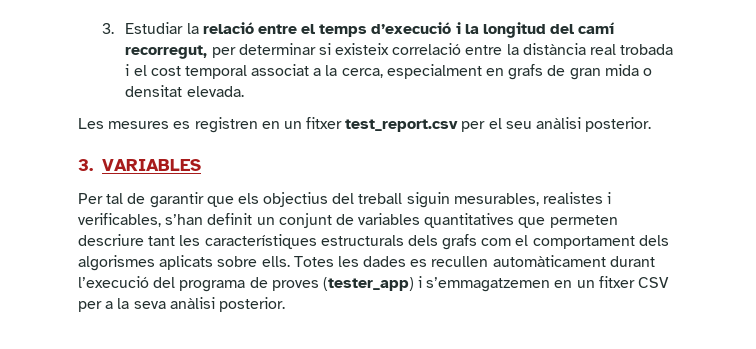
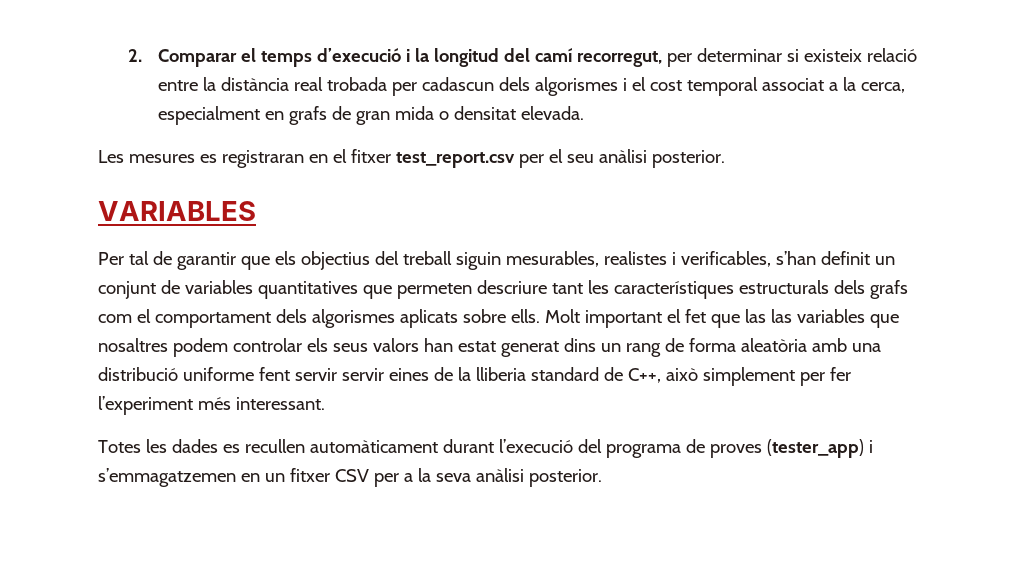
[101,22,297,34] 3. Estudiar la relació entre -> [128,49,238,67] 2. Comparar
[392,43,462,55] correlació -> [866,48,917,62] relació
(674, 49) none -> [392,77,618,96] per cadascun dels algorismes
[194,117,302,133] registren en un -> [221,149,347,168] registraran en el
[78,159,93,171] 3. -> (725, 159) none
(290, 261) none -> [544,309,899,328] [98,338,881,357] [98,367,851,386] [98,396,325,415] Molt important el fet que las las variables que nosaltres podem controlar els seus valors han estat generat dins un rang de forma aleatòria amb una distribució uniforme fent servir servir eines de la lliberia standard de C++, això simplement per fer l’experiment més interessant. //

